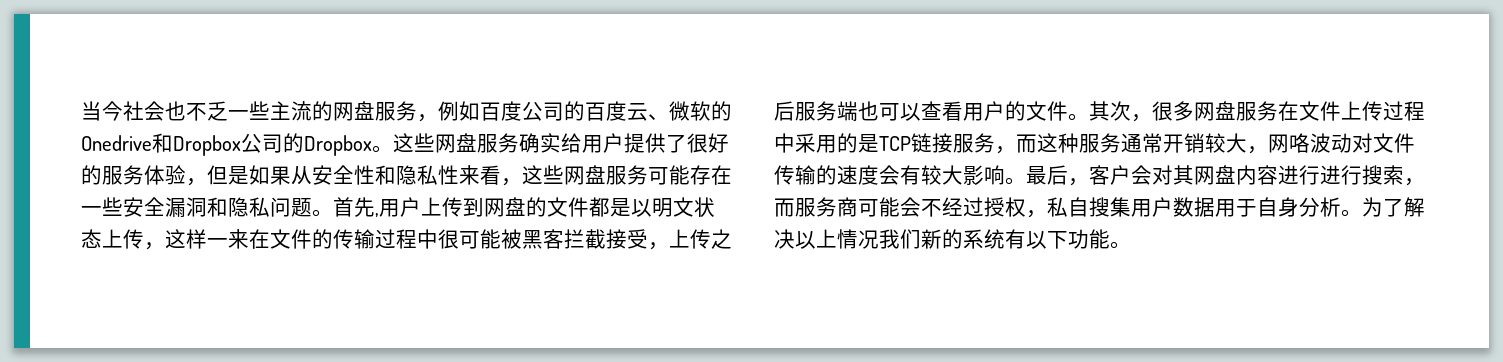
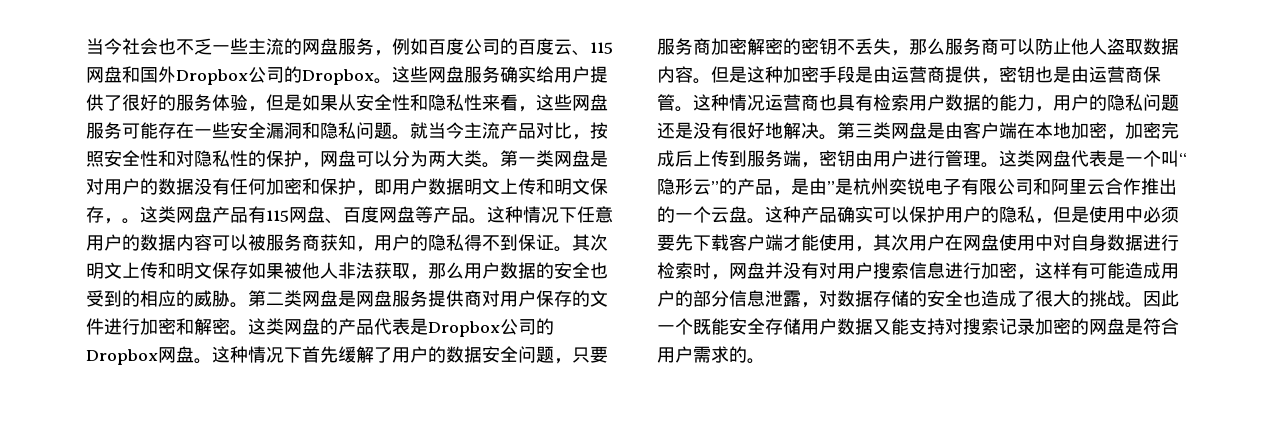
[669,101,732,121] [81,133,173,153] 微软的Onedrive和 -> [590,42,613,54] [86,66,176,83] 115网盘和国外
[333,197,715,217] [81,229,732,250] [774,101,1425,122] [774,133,1415,154] [774,165,1425,186] [774,197,1425,218] [774,229,1110,249] 首先,用户上传到网盘的文件都是以明文状态上传，这样一来在文件的传输过程中很可能被黑客拦截接受，上传之后服务端也可以查看用户的文件。其次，很多网盘服务在文件上传过程中采用的是TCP链接服务，而这种服务通常开销较大，网咯波动对文件传输的速度会有较大影响。最后，客户会对其网盘内容进行进行搜索，而服务商可能会不经过授权，私自搜集用户数据用于自身分析。为了解决以上情况我们新的系统有以下功能 -> [410,122,608,140] [86,150,608,168] [86,178,608,196] [86,206,613,224] [86,234,608,252] [86,262,608,280] [86,290,608,308] [86,318,554,337] [86,346,608,365] [657,38,1179,56] [657,66,1161,84] [657,94,1179,112] [657,122,1179,140] [657,150,1187,168] [657,178,1177,196] [657,206,1179,224] [657,234,1179,252] [657,262,1179,280] [657,290,1179,308] [657,318,1179,335] [657,346,747,363] 就当今主流产品对比，按照安全性和对隐私性的保护，网盘可以分为两大类。第一类网盘是对用户的数据没有任何加密和保护，即用户数据明文上传和明文保存，。这类网盘产品有115网盘、百度网盘等产品。这种情况下任意用户的数据内容可以被服务商获知，用户的隐私得不到保证。其次明文上传和明文保存如果被他人非法获取，那么用户数据的安全也受到的相应的威胁。第二类网盘是网盘服务提供商对用户保存的文件进行加密和解密。这类网盘的产品代表是Dropbox公司的Dropbox网盘。这种情况下首先缓解了用户的数据安全问题，只要服务商加密解密的密钥不丢失，那么服务商可以防止他人盗取数据内容。但是这种加密手段是由运营商提供，密钥也是由运营商保管。这种情况运营商也具有检索用户数据的能力，用户的隐私问题还是没有很好地解决。第三类网盘是由客户端在本地加密，加密完成后上传到服务端，密钥由用户进行管理。这类网盘代表是一个叫“隐形云”的产品，是由”是杭州奕锐电子有限公司和阿里云合作推出的一个云盘。这种产品确实可以保护用户的隐私，但是使用中必须要先下载客户端才能使用，其次用户在网盘使用中对自身数据进行检索时，网盘并没有对用户搜索信息进行加密，这样有可能造成用户的部分信息泄露，对数据存储的安全也造成了很大的挑战。因此一个既能安全存储用户数据又能支持对搜索记录加密的网盘是符合用户需求的

